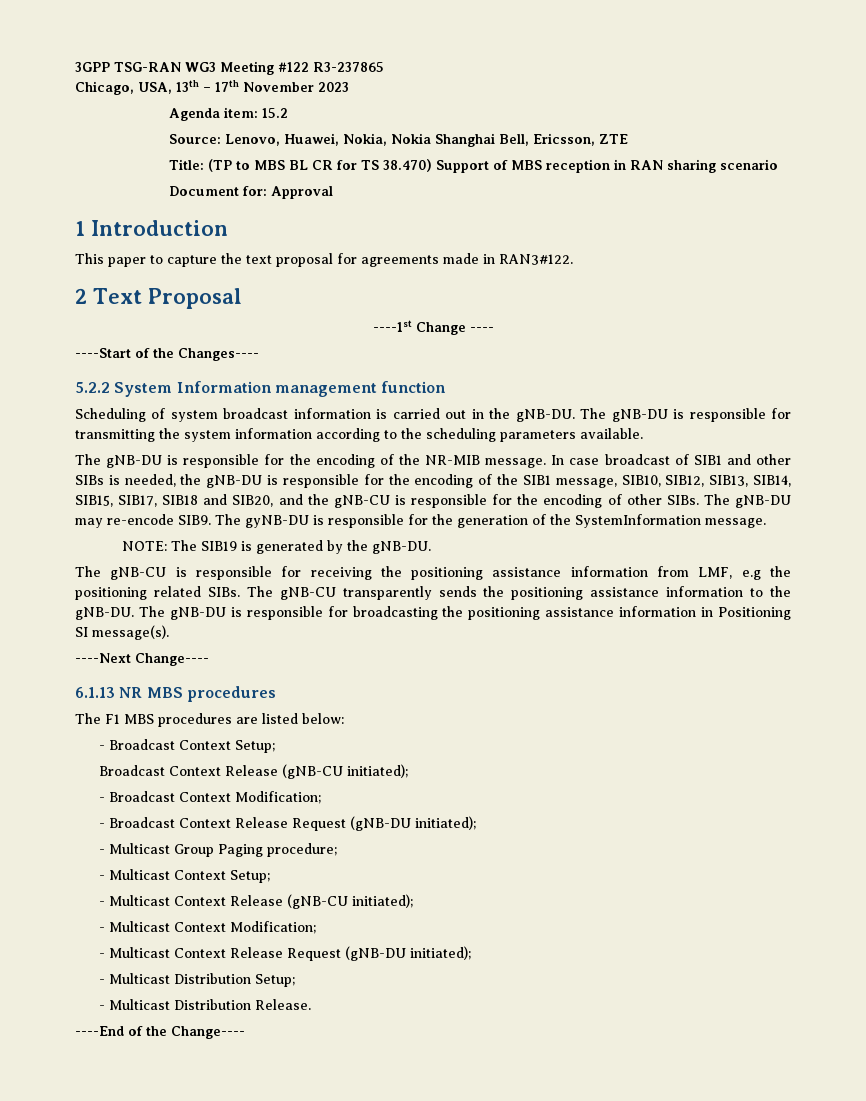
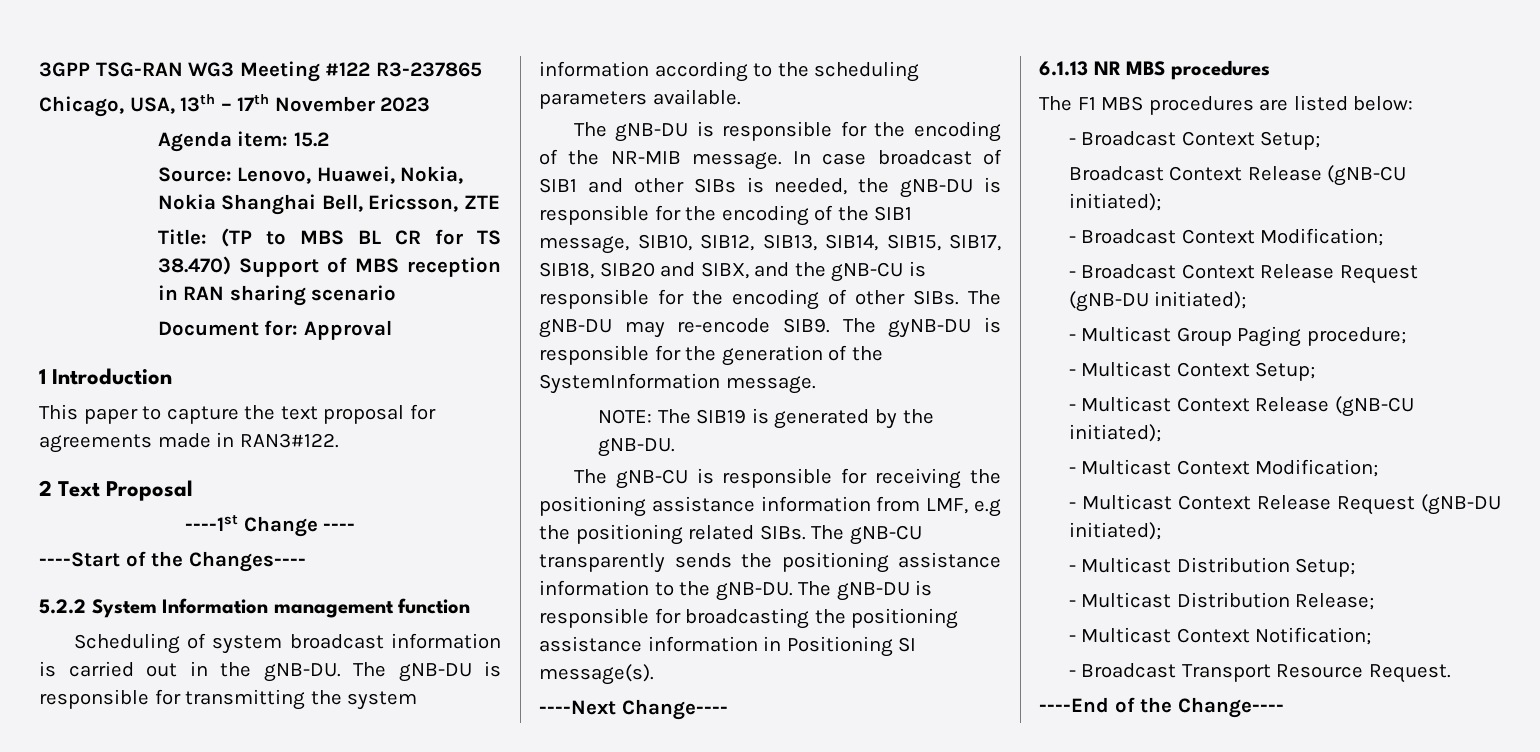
[162,494,274,507] SIB18 and SIB20, -> [539,262,749,279] SIB18, SIB20 and SIBX,
[254,999,311,1010] Release. -> [1295,593,1375,610] [1068,627,1372,645] [1068,663,1451,683] Release; // - Multicast Context Notification; // - Broadcast Transport Resource Request.

